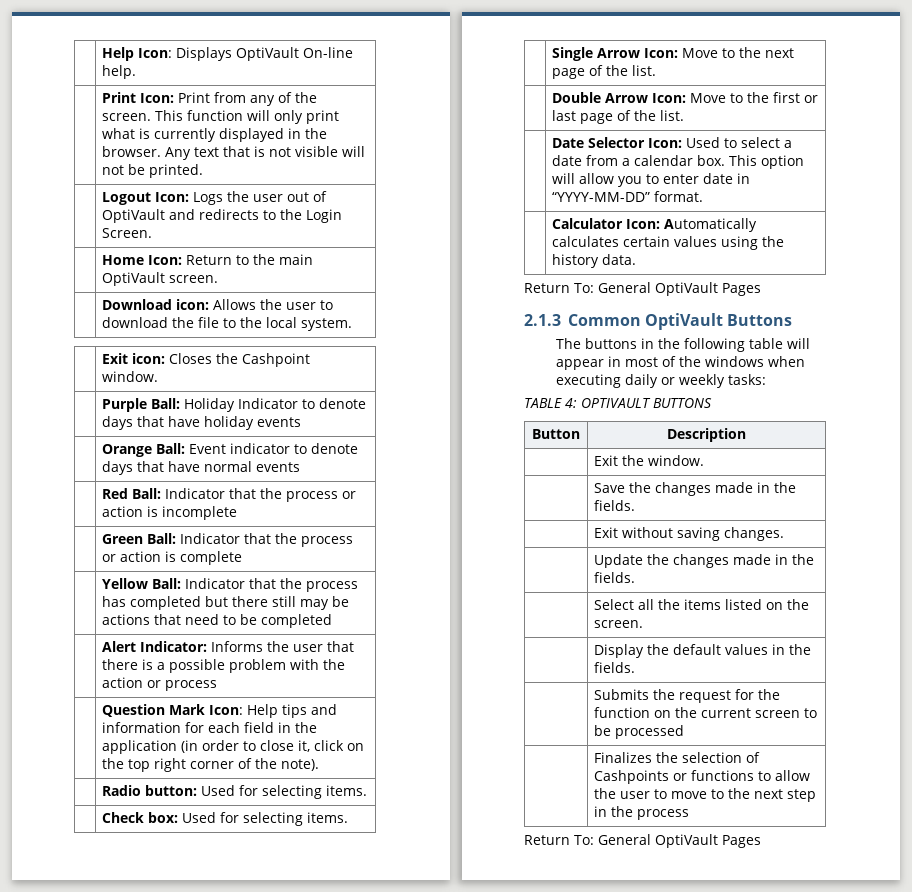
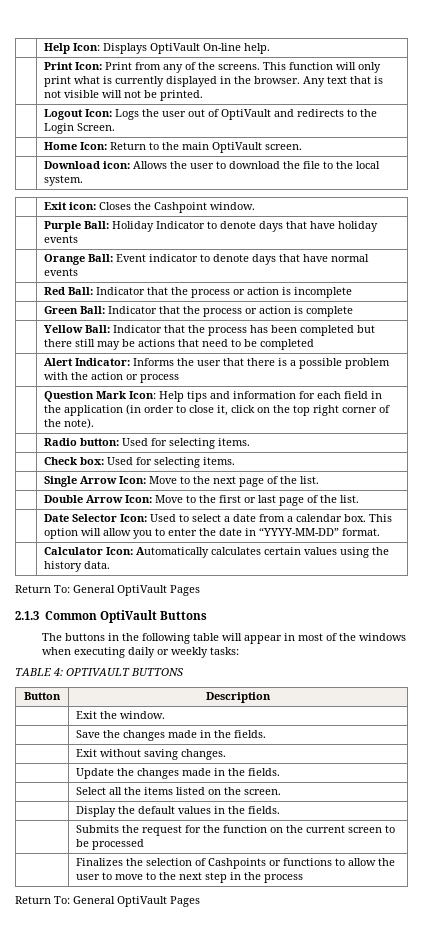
[102,113,152,121] screen. -> [218,64,261,70] screens.
(127, 601) none -> [271,325,298,333] been
(700, 179) none -> [199,528,217,536] the

